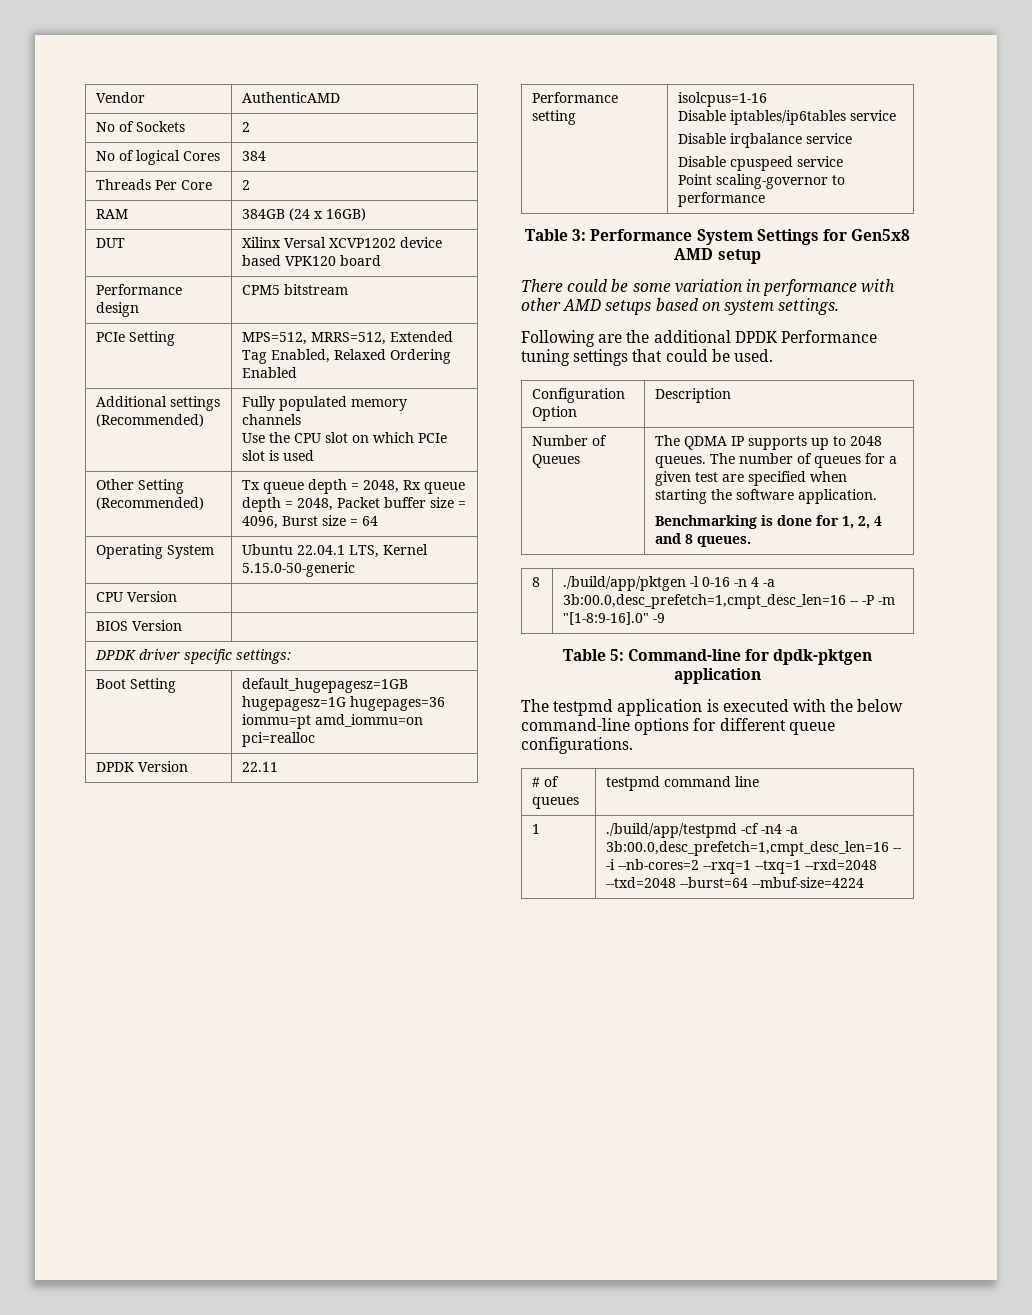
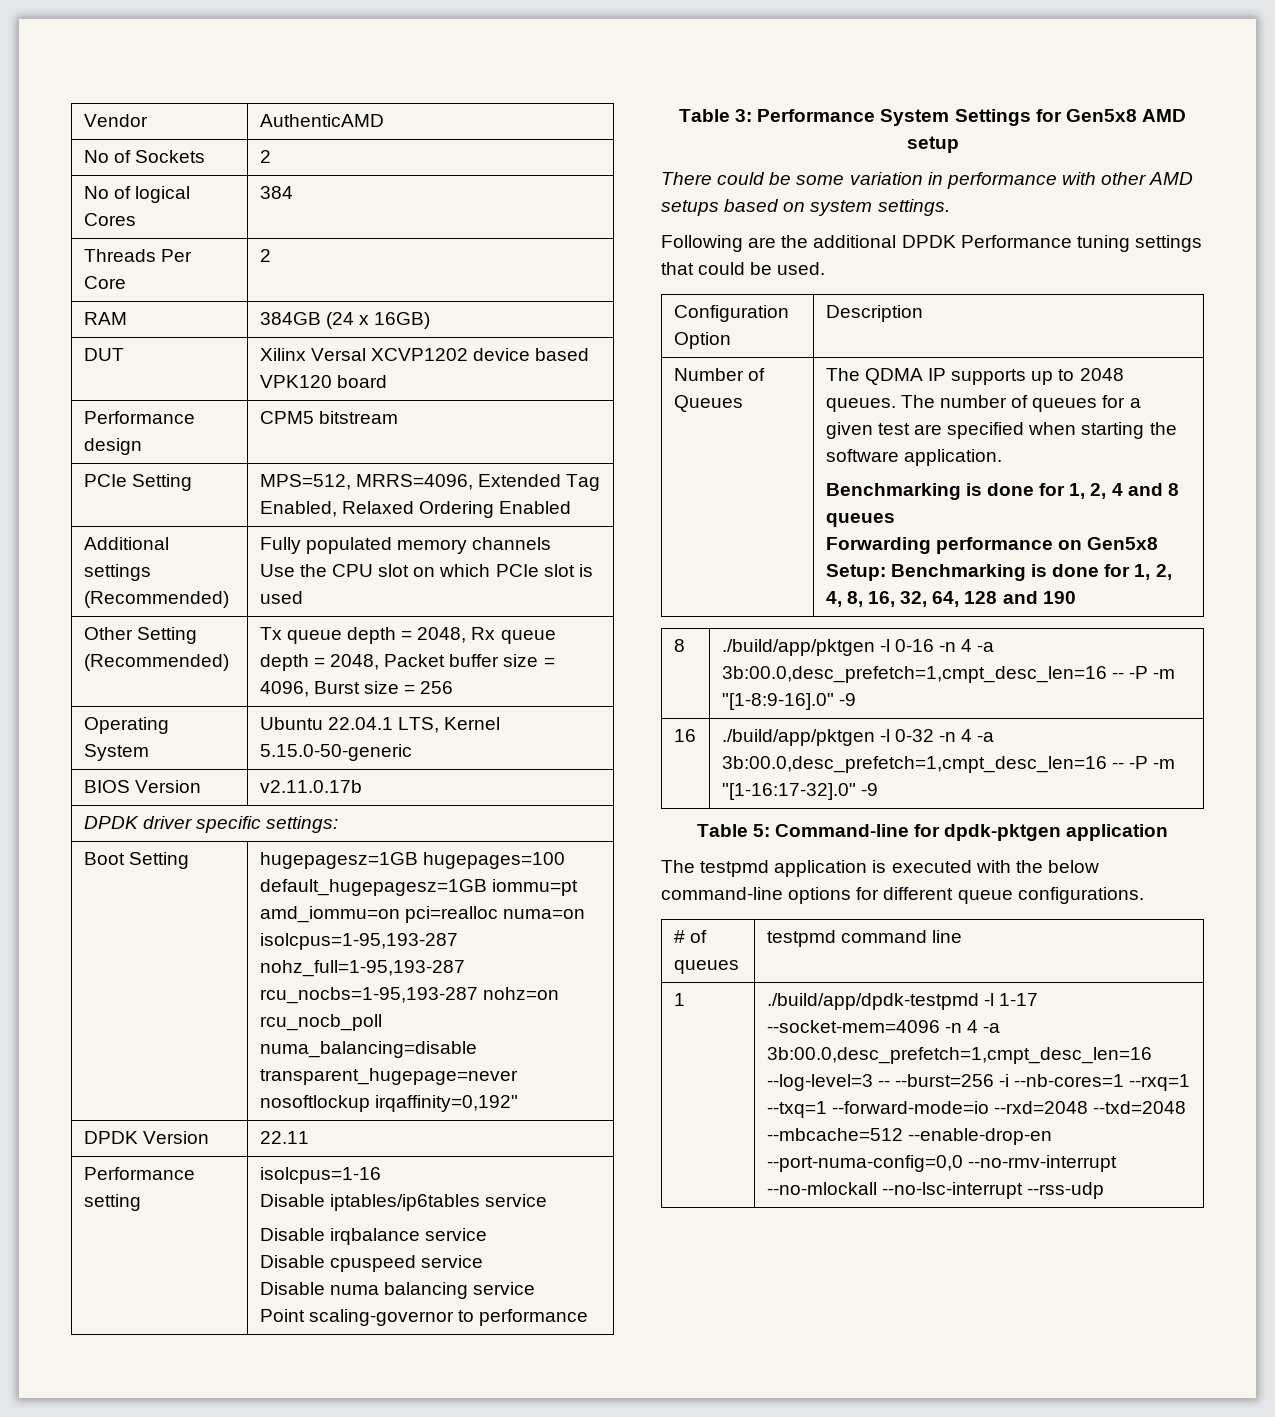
[311,332,387,345] MRRS=512, -> [355,474,473,490] MRRS=4096,
[362,516,379,526] 64 -> [420,681,454,694] 256
[96,591,178,602] // CPU Version | -> (412, 752) none
(183, 625) none -> [259,780,362,793] v2.11.0.17b
[242,678,409,693] [242,696,446,711] default_hugepagesz=1GB hugepagesz=1G hugepages=36 -> [259,852,565,869] [259,879,487,896] hugepagesz=1GB hugepages=100 default_hugepagesz=1GB
(316, 739) none -> [503,909,586,919] [259,933,458,950] [259,960,465,977] [259,987,559,1004] [259,1014,382,1031] [259,1041,477,1058] [259,1068,518,1085] [259,1095,518,1112] numa=on isolcpus=1-95,193-287 nohz_full=1-95,193-287 rcu_nocbs=1-95,193-287 nohz=on rcu_nocb_poll numa_balancing=disable transparent_hugepage=never nosoftlockup irqaffinity=0,192"
(844, 161) none -> [259,1282,536,1299] // Disable numa balancing service
[697,536,752,547] queues. -> [825,513,895,527] [825,537,1159,554] [825,564,1172,581] [825,591,1076,607] queues // Forwarding performance on Gen5x8 Setup: Benchmarking is done for 1, 2, 4, 8, 16, 32, 64, 128 and 190
(666, 618) none -> [673,729,696,742] [721,729,995,746] [721,756,1176,773] [721,783,878,800] // 16 | ./build/app/pktgen -l 0-32 -n 4 -a 3b:00.0,desc_prefetch=1,cmpt_desc_len=16 -- -P -m "[1-16:17-32].0" -9
[606,823,799,838] [606,841,902,856] [606,859,700,870] ./build/app/testpmd -cf -n4 -a 3b:00.0,desc_prefetch=1,cmpt_desc_len=16 -- -i --nb-cores=2 -> [766,993,1039,1010] [766,1020,1001,1033] [766,1047,1152,1064] [766,1074,1125,1091] ./build/app/dpdk-testpmd -l 1-17 --socket-mem=4096 -n 4 -a 3b:00.0,desc_prefetch=1,cmpt_desc_len=16 --log-level=3 -- --burst=256 -i --nb-cores=1
(802, 867) none -> [831,1101,989,1114] --forward-mode=io
[680,877,865,888] --burst=64 --mbuf-size=4224 -> [766,1128,1052,1145] [766,1155,1117,1172] [766,1182,1105,1199] --mbcache=512 --enable-drop-en --port-numa-config=0,0 --no-rmv-interrupt --no-mlockall --no-lsc-interrupt --rss-udp

